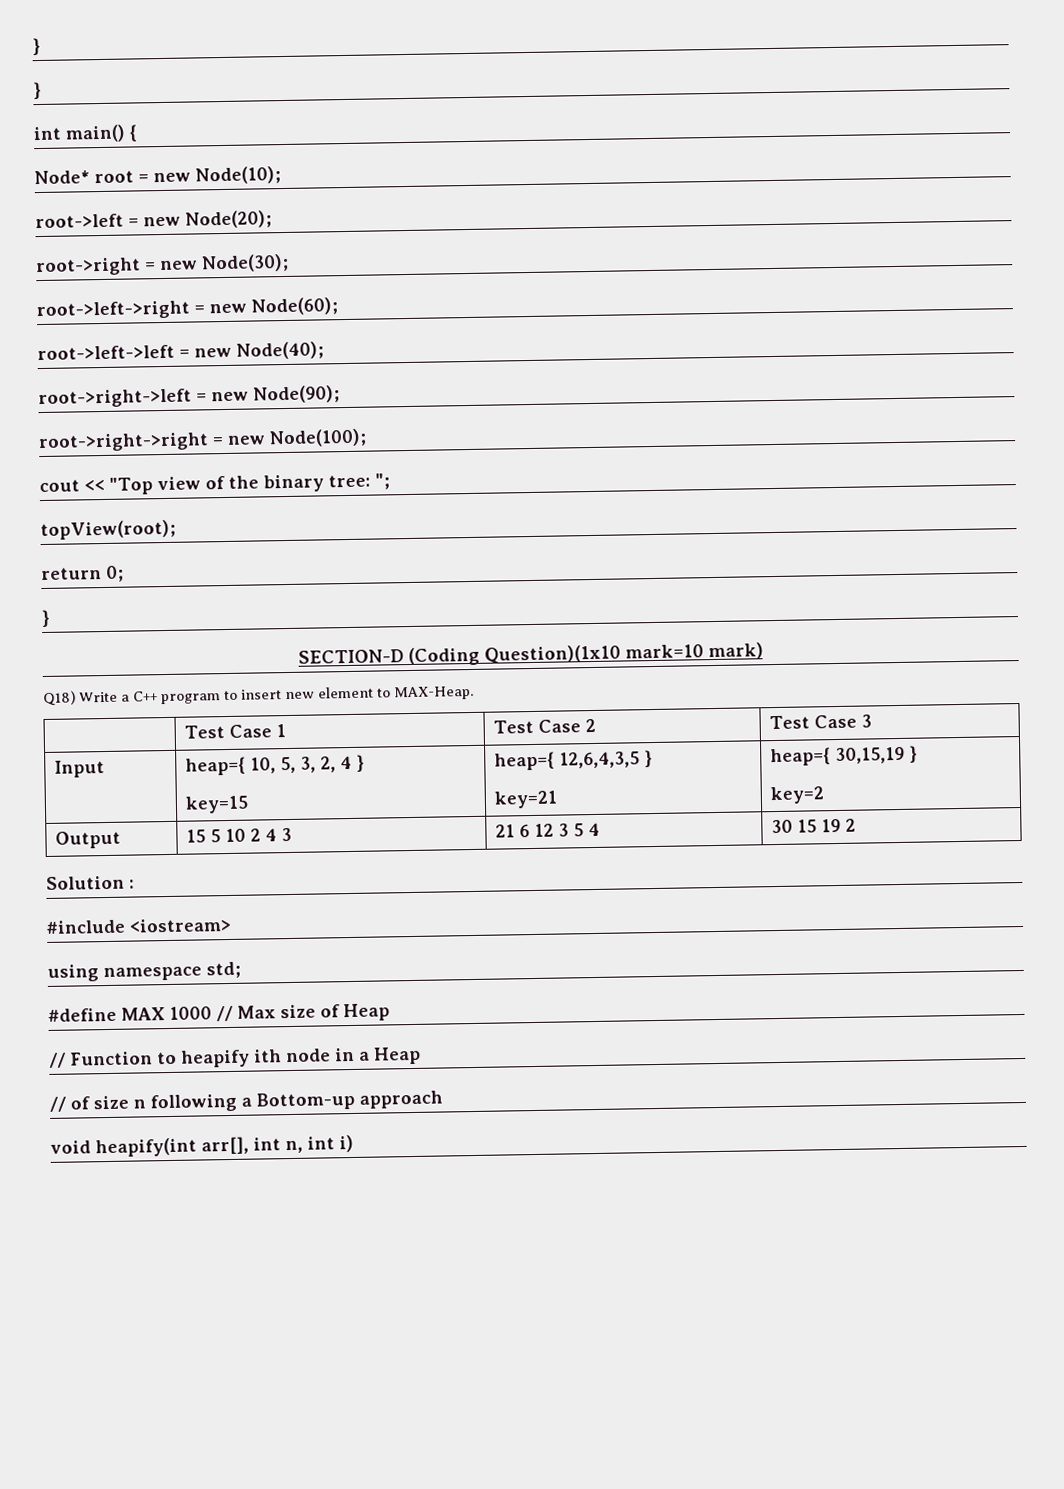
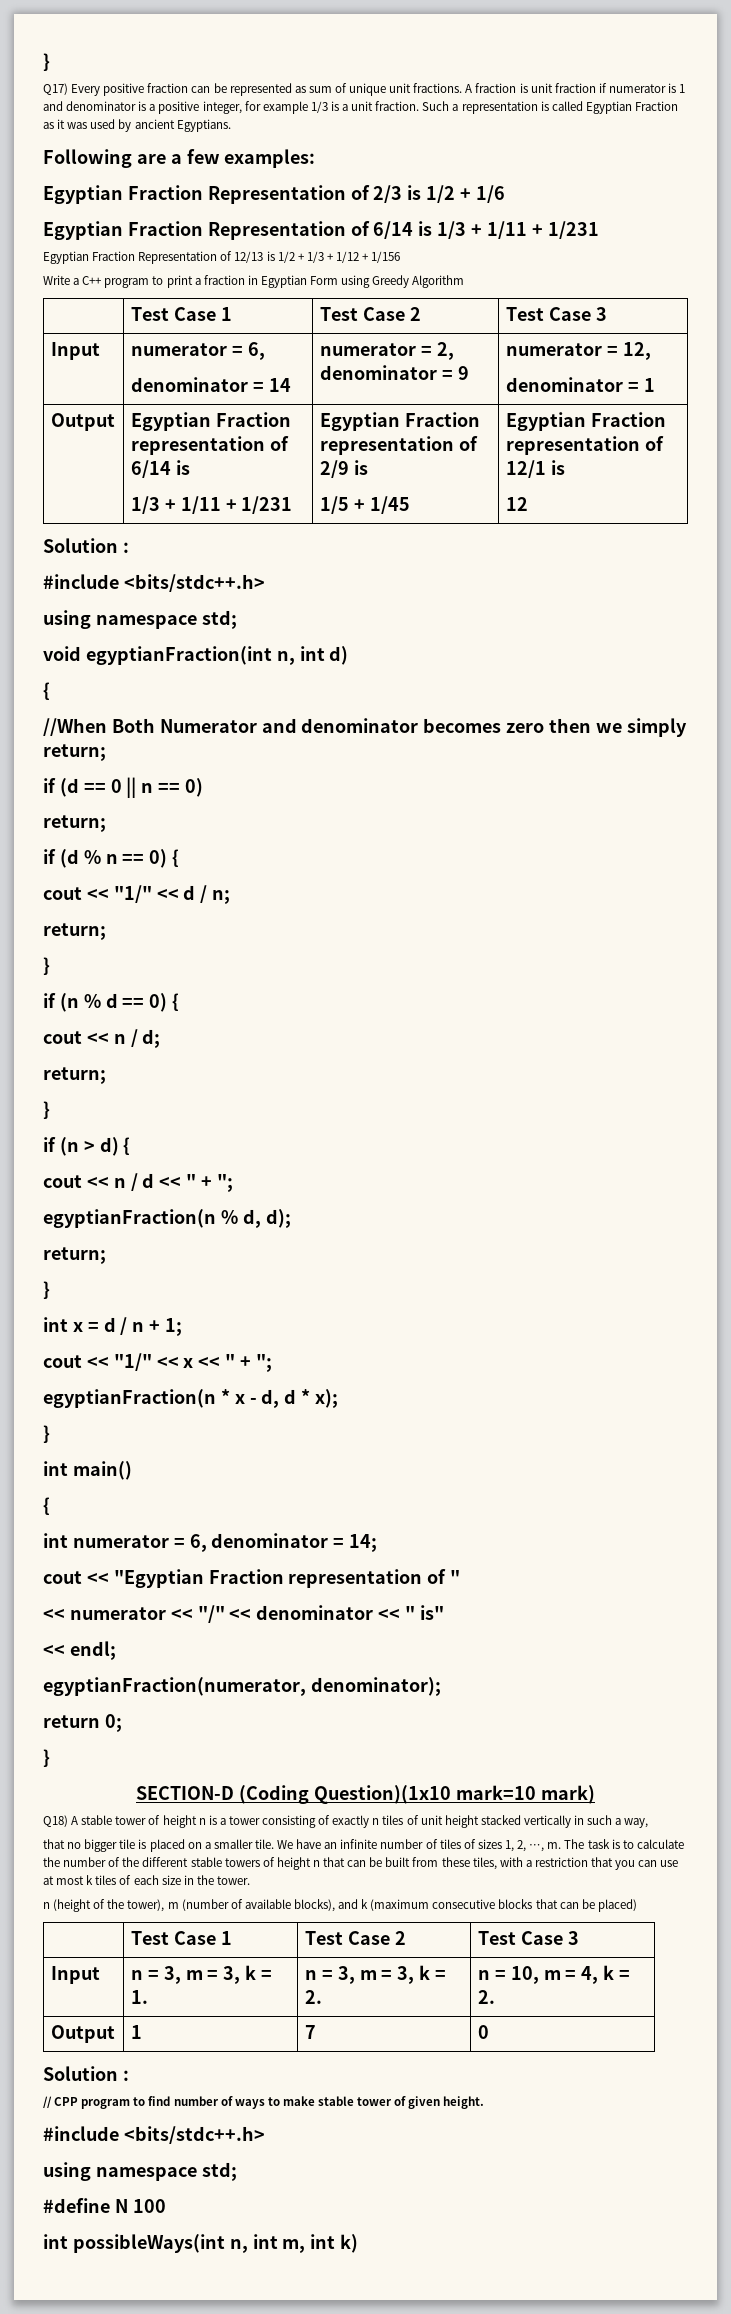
[32,37,41,56] [33,81,42,100] [33,124,138,143] [34,166,281,185] [35,210,272,229] [35,253,289,277] [36,297,338,321] [37,341,324,361] [38,385,340,409] [38,428,367,453] [39,473,390,495] [40,519,176,541] [41,565,124,582] [41,609,51,628] [297,642,764,667] [43,690,76,707] } // } // int main() { // Node* root = new Node(10); // root->left = new Node(20); // root->right = new Node(30); // root->left->right = new Node(60); // root->left->left = new Node(40); // root->right->left = new Node(90); // root->right->right = new Node(100); // cout << "Top view of the binary tree: "; // topView(root); // return 0; // } // SECTION-D (Coding Question)(1x10 mark=10 mark) // Q18) -> [43,53,50,71] [43,83,686,96] [43,101,678,114] [43,119,231,132] [43,149,316,168] [43,185,505,204] [43,221,599,240] [43,251,401,264] } // Q17) Every positive fraction can be represented as sum of unique unit fractions. A fraction is unit fraction if numerator is 1 and denominator is a positive integer, for example 1/3 is a unit fraction. Such a representation is called Egyptian Fraction as it was used by ancient Egyptians. // Following are a few examples: // Egyptian Fraction Representation of 2/3 is 1/2 + 1/6 // Egyptian Fraction Representation of 6/14 is 1/3 + 1/11 + 1/231 // Egyptian Fraction Representation of 12/13 is 1/2 + 1/3 + 1/12 + 1/156 //
[241,685,474,701] insert new element to MAX-Heap. -> [166,275,465,288] print a fraction in Egyptian Form using Greedy Algorithm
[184,754,365,776] [184,795,249,814] [493,750,653,771] [493,790,558,809] [769,745,918,767] [769,786,825,805] [54,830,121,849] [185,827,292,843] [494,822,600,838] [770,818,856,834] [46,875,135,890] [46,917,232,934] [47,961,241,982] [48,1003,390,1022] [48,1046,421,1068] [49,1090,443,1113] [50,1134,354,1158] heap={ 10, 5, 3, 2, 4 } // key=15 | heap={ 12,6,4,3,5 } // key=21 | heap={ 30,15,19 } // key=2 // Output | 15 5 10 2 4 3 | 21 6 12 3 5 4 | 30 15 19 2 // Solution : // #include <iostream> // using namespace std; // #define MAX 1000 // Max size of Heap // // Function to heapify ith node in a Heap // // of size n following a Bottom-up approach // void heapify(int arr[], int n, int i) -> [130,342,265,360] [130,377,291,392] [319,342,454,360] [319,365,469,380] [505,342,651,360] [505,377,655,392] [50,413,115,431] [130,412,291,431] [130,436,289,455] [130,460,190,478] [130,496,293,514] [319,412,480,431] [319,436,478,455] [319,460,368,478] [319,496,410,514] [505,412,666,431] [505,436,664,455] [505,460,565,478] [505,497,528,511] [43,538,129,553] [43,574,265,592] [43,610,237,629] [43,646,349,665] [43,682,50,700] [43,718,687,737] [43,744,106,761] [43,777,204,798] [43,815,106,832] [43,849,180,868] [43,885,231,904] [43,923,106,940] [43,957,50,975] [43,993,180,1012] [43,1029,161,1048] [43,1067,106,1084] [43,1101,50,1119] [43,1137,131,1156] [43,1173,233,1192] [43,1209,291,1228] [43,1247,106,1264] [43,1281,50,1299] [43,1317,183,1336] [43,1353,272,1372] [43,1389,339,1408] [43,1425,50,1443] [43,1461,132,1480] [43,1497,50,1515] [43,1533,378,1552] [43,1569,461,1588] [43,1605,444,1623] [43,1641,116,1660] [43,1677,441,1696] [43,1714,122,1732] [43,1749,50,1767] [136,1785,595,1804] [43,1815,649,1828] [43,1839,684,1852] [43,1857,679,1870] [43,1875,250,1885] [43,1899,637,1912] [130,1931,232,1945] [304,1931,406,1945] [477,1931,579,1945] [50,1966,100,1984] [130,1965,273,1984] [130,1990,148,2004] [304,1965,447,1984] [304,1990,322,2004] [477,1965,631,1984] [477,1990,495,2004] [50,2025,115,2043] [130,2025,142,2039] [304,2025,316,2039] [477,2025,489,2039] [43,2066,129,2081] [43,2096,485,2109] [43,2126,265,2144] [43,2162,237,2181] [43,2198,166,2213] [43,2234,359,2253] numerator = 6, // denominator = 14 | numerator = 2, denominator = 9 | numerator = 12, // denominator = 1 // Output | Egyptian Fraction representation of 6/14 is // 1/3 + 1/11 + 1/231 | Egyptian Fraction representation of 2/9 is // 1/5 + 1/45 | Egyptian Fraction representation of 12/1 is // 12 // Solution : // #include <bits/stdc++.h> // using namespace std; // void egyptianFraction(int n, int d) // { // //When Both Numerator and denominator becomes zero then we simply return; // if (d == 0 || n == 0) // return; // if (d % n == 0) { // cout << "1/" << d / n; // return; // } // if (n % d == 0) { // cout << n / d; // return; // } // if (n > d) { // cout << n / d << " + "; // egyptianFraction(n % d, d); // return; // } // int x = d / n + 1; // cout << "1/" << x << " + "; // egyptianFraction(n * x - d, d * x); // } // int main() // { // int numerator = 6, denominator = 14; // cout << "Egyptian Fraction representation of " // << numerator << "/" << denominator << " is" // << endl; // egyptianFraction(numerator, denominator); // return 0; // } // SECTION-D (Coding Question)(1x10 mark=10 mark) // Q18) A stable tower of height n is a tower consisting of exactly n tiles of unit height stacked vertically in such a way, // that no bigger tile is placed on a smaller tile. We have an infinite number of tiles of sizes 1, 2, …, m. The task is to calculate the number of the different stable towers of height n that can be built from these tiles, with a restriction that you can use at most k tiles of each size in the tower. // n (height of the tower), m (number of available blocks), and k (maximum consecutive blocks that can be placed) // | Test Case 1 | Test Case 2 | Test Case 3 // Input | n = 3, m = 3, k = 1. | n = 3, m = 3, k = 2. | n = 10, m = 4, k = 2. // Output | 1 | 7 | 0 // Solution : // // CPP program to find number of ways to make stable tower of given height. // #include <bits/stdc++.h> // using namespace std; // #define N 100 // int possibleWays(int n, int m, int k)

